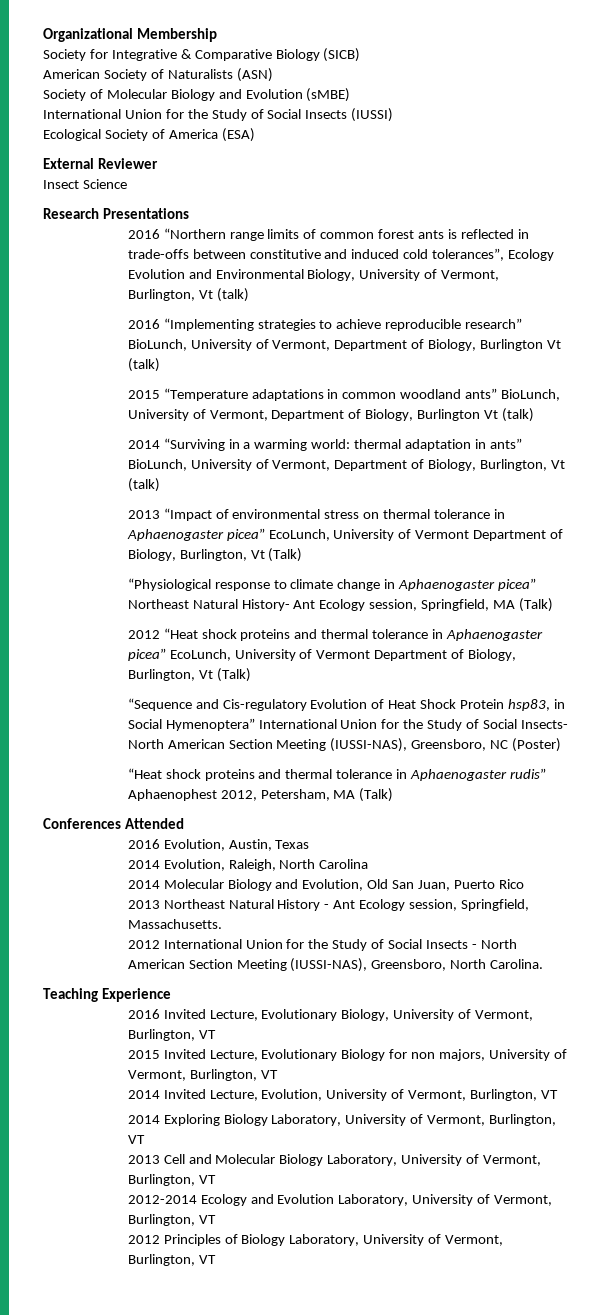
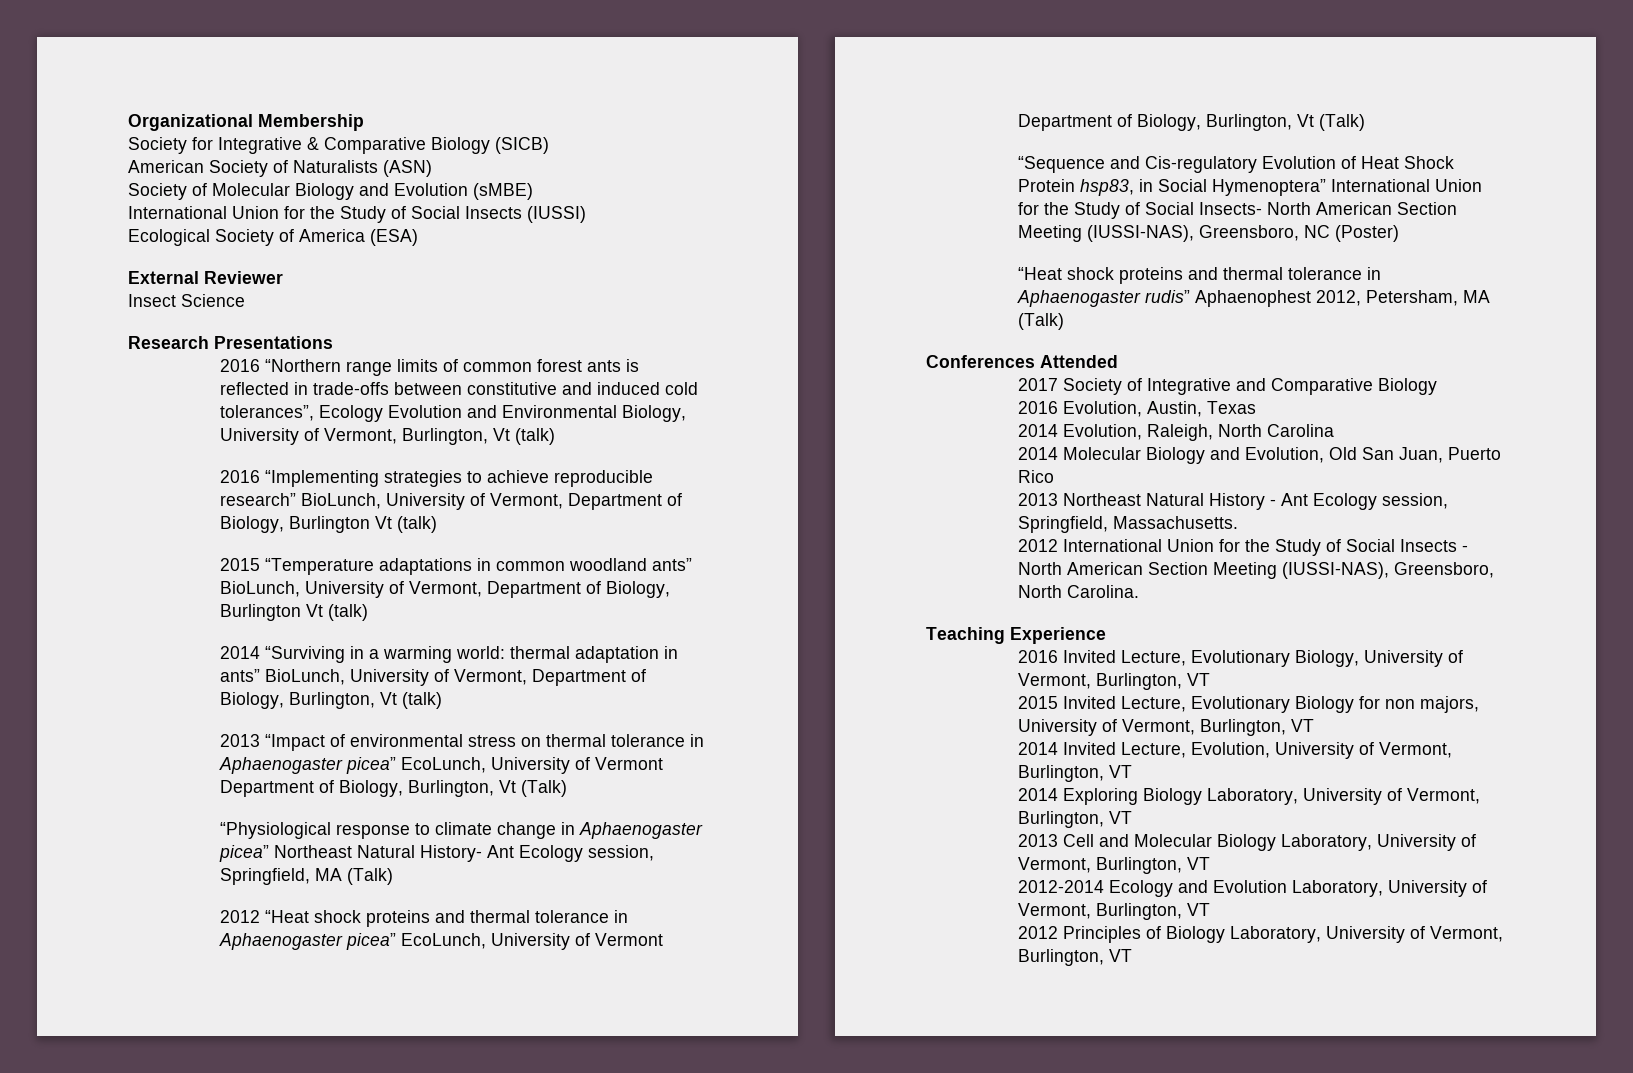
(184, 823) none -> [1018,378,1438,395] // 2017 Society of Integrative and Comparative Biology

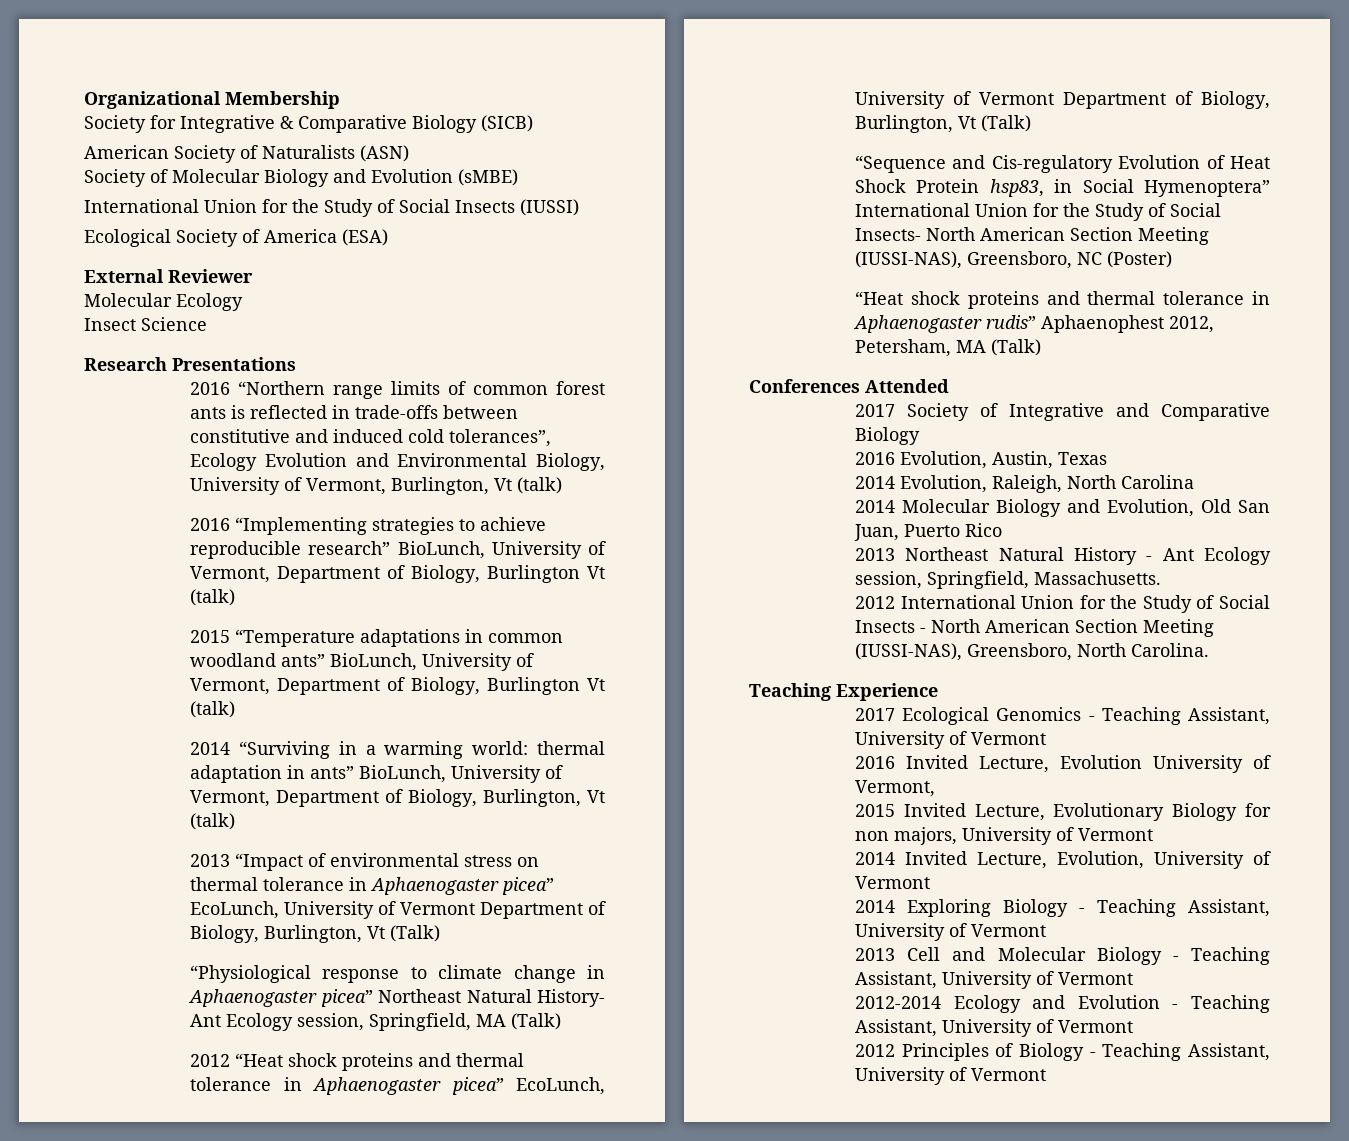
(283, 277) none -> [84,293,243,311] // Molecular Ecology
(1106, 635) none -> [854,707,1270,725] [854,731,1046,749] // 2017 Ecological Genomics - Teaching Assistant, University of Vermont
[1191,650,1464,667] [1018,673,1211,690] Evolutionary Biology, University of Vermont, Burlington, VT -> [1059,755,1271,773] [854,780,935,797] Evolution University of Vermont,
[1122,719,1315,736] Vermont, Burlington, VT -> [1077,828,1153,841] Vermont
[1379,742,1453,758] [1018,765,1133,782] Vermont, Burlington, VT -> [854,876,930,889] Vermont
[1207,788,1481,805] [1018,811,1133,828] Laboratory, University of Vermont, Burlington, VT -> [1078,899,1270,917] [854,923,1046,941] - Teaching Assistant, University of Vermont
[1281,834,1477,851] [1018,857,1211,874] [1018,880,1488,897] [1018,903,1211,920] [1018,926,1504,943] [1018,949,1133,966] Laboratory, University of Vermont, Burlington, VT // 2012-2014 Ecology and Evolution Laboratory, University of Vermont, Burlington, VT // 2012 Principles of Biology Laboratory, University of Vermont, Burlington, VT -> [1172,947,1270,965] [854,971,1133,989] [854,995,1270,1013] [854,1019,1133,1037] [854,1043,1270,1061] [854,1067,1046,1085] - Teaching Assistant, University of Vermont // 2012-2014 Ecology and Evolution - Teaching Assistant, University of Vermont // 2012 Principles of Biology - Teaching Assistant, University of Vermont

